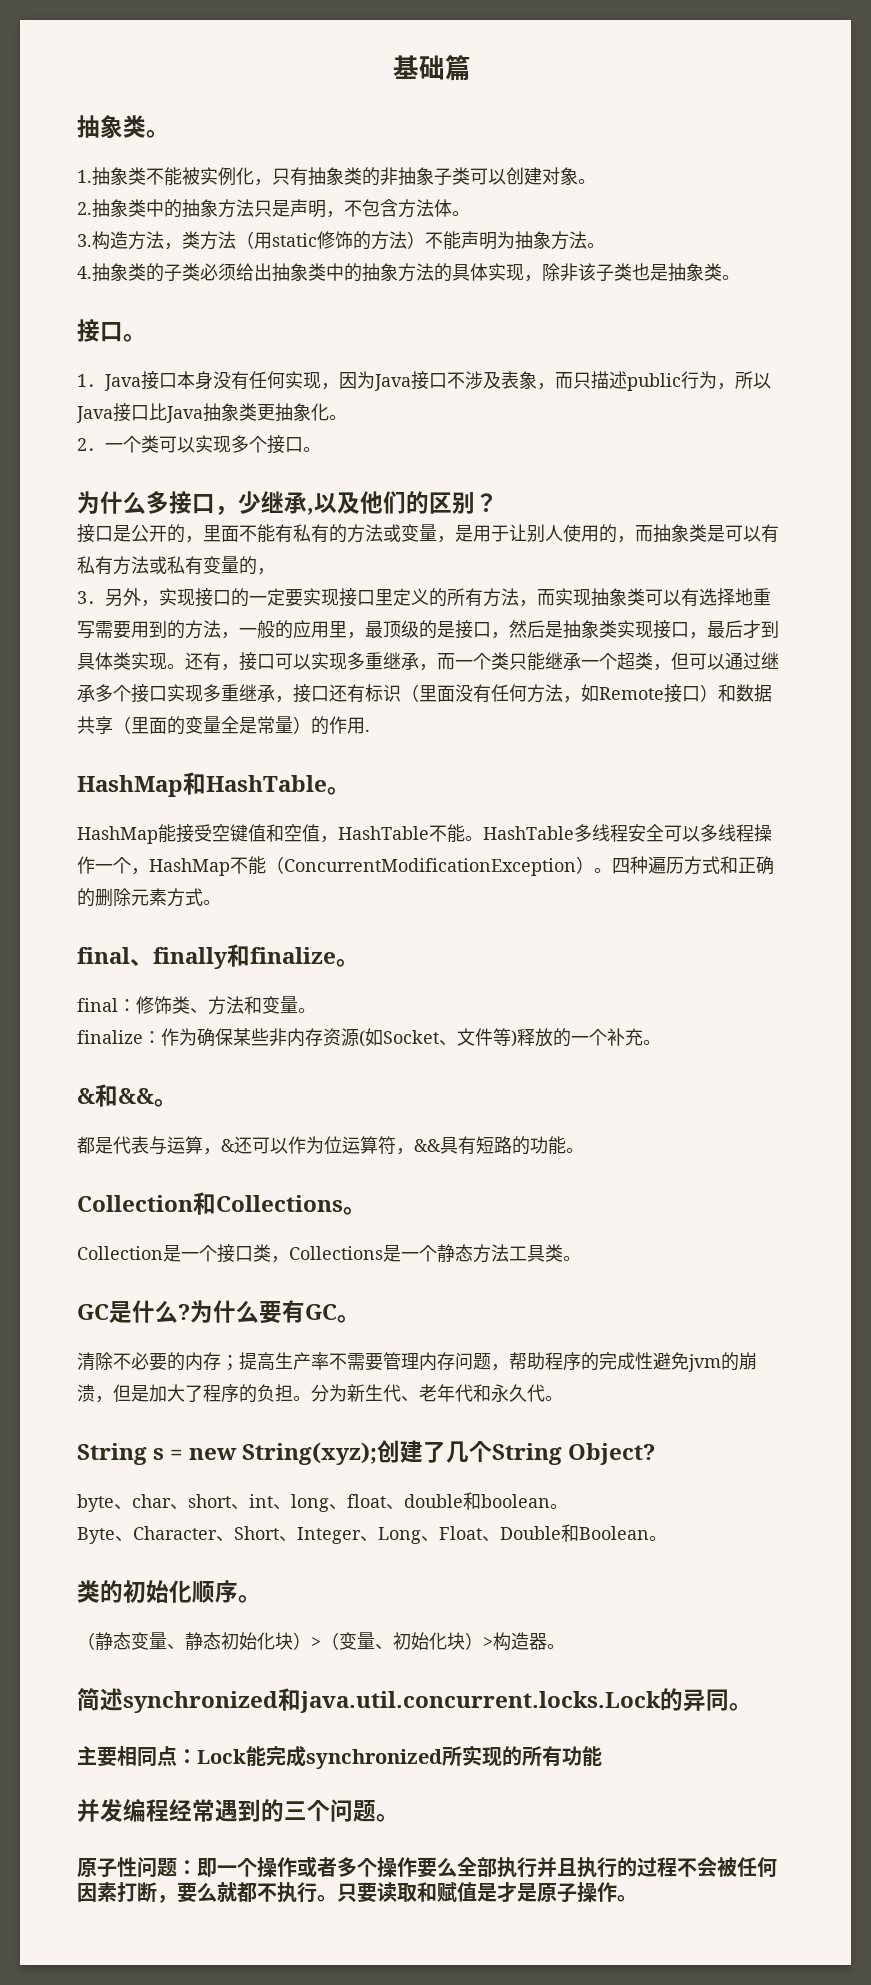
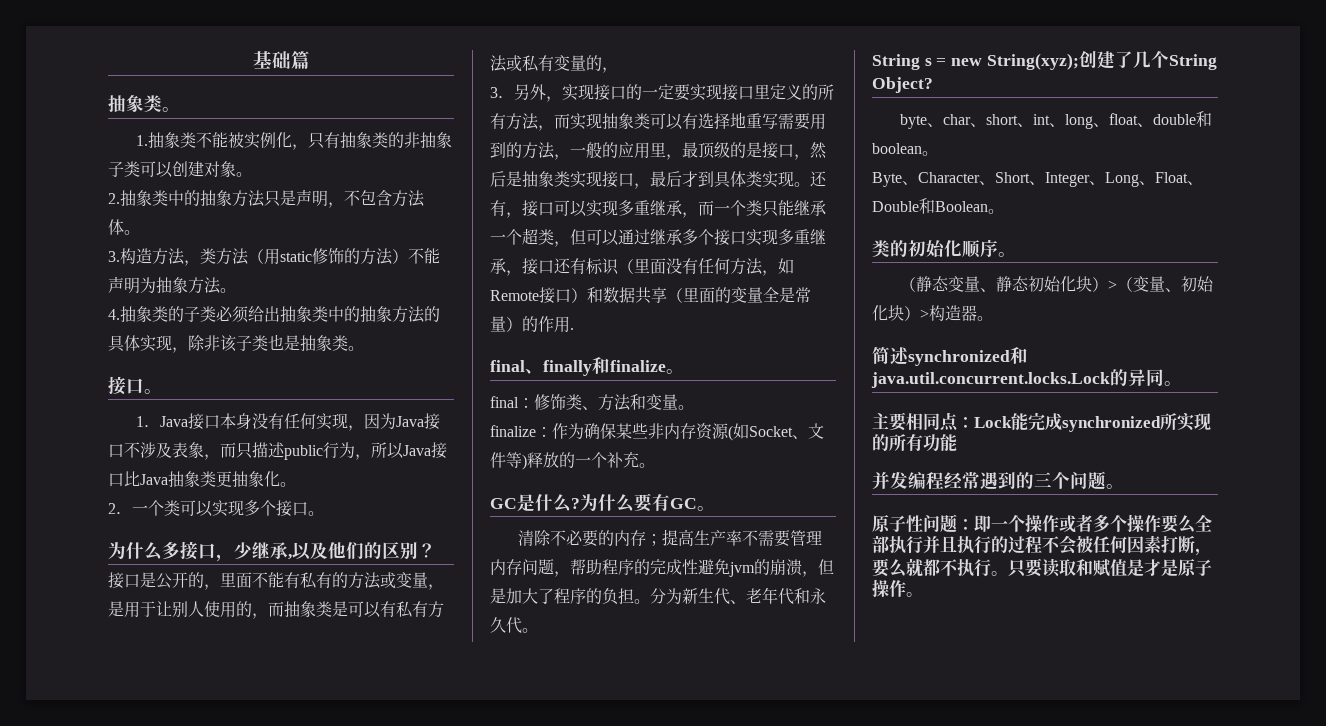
[77,772,350,797] [77,824,772,844] [77,856,774,876] [77,888,221,907] // HashMap和HashTable。 // HashMap能接受空键值和空值，HashTable不能。HashTable多线程安全可以多线程操作一个，HashMap不能（ConcurrentModificationException）。四种遍历方式和正确的删除元素方式。 -> (574, 329) none
[77,1084,177,1107] [77,1136,584,1155] [77,1192,366,1215] [77,1244,581,1263] // &和&&。 // 都是代表与运算，&还可以作为位运算符，&&具有短路的功能。 // Collection和Collections。 // Collection是一个接口类，Collections是一个静态方法工具类。 -> (655, 465) none

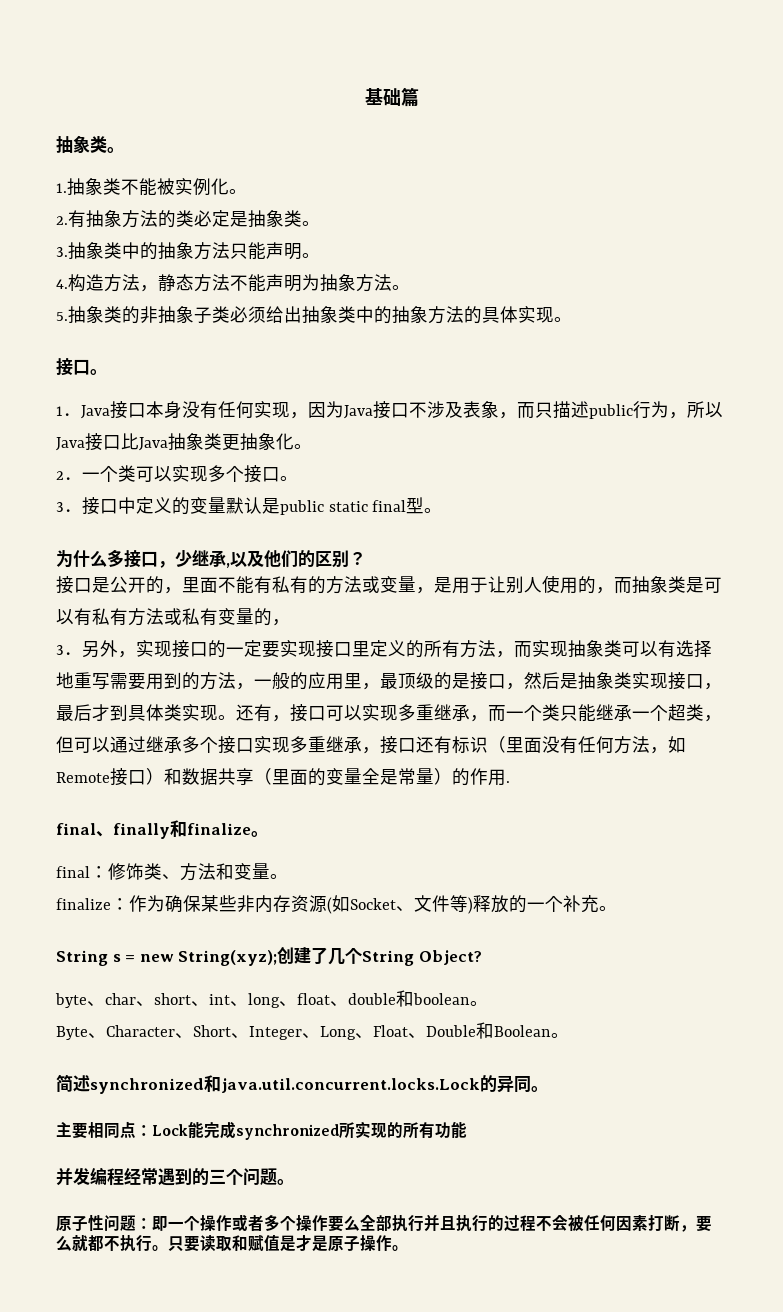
[291,132,452,150] [108,161,252,178] [108,193,120,204] ，只有抽象类的非抽象子类可以创建对象。 // 2. -> [229,189,247,194] [56,210,320,228] [56,247,68,257] 。 // 2.有抽象方法的类必定是抽象类。 // 3.
[280,189,425,208] [108,219,140,235] [108,251,120,262] 是声明，不包含方法体。 // 3. -> [248,242,320,260] [56,279,68,289] 能声明。 // 4.
[200,248,408,265] 类方法（用static修饰的方法） -> [158,274,230,292] 静态方法
[108,306,184,322] 4.抽象类的 -> [56,306,194,324] 5.抽象类的非抽象
[172,334,348,353] ，除非该子类也是抽象类 -> (554, 315) none
(324, 513) none -> [56,497,443,515] // 3．接口中定义的变量默认是public static final型。
[490,493,715,512] [517,529,822,547] [490,559,834,577] [490,587,826,605] [490,617,538,634] // GC是什么?为什么要有GC。 // 清除不必要的内存；提高生产率不需要管理内存问题，帮助程序的完成性避免jvm的崩溃，但是加大了程序的负担。分为新生代、老年代和永久代。 -> (617, 908) none
[872,239,1016,258] [899,276,1214,292] [872,305,993,321] // 类的初始化顺序。 // （静态变量、静态初始化块）>（变量、初始化块）>构造器。 -> (569, 1035) none

